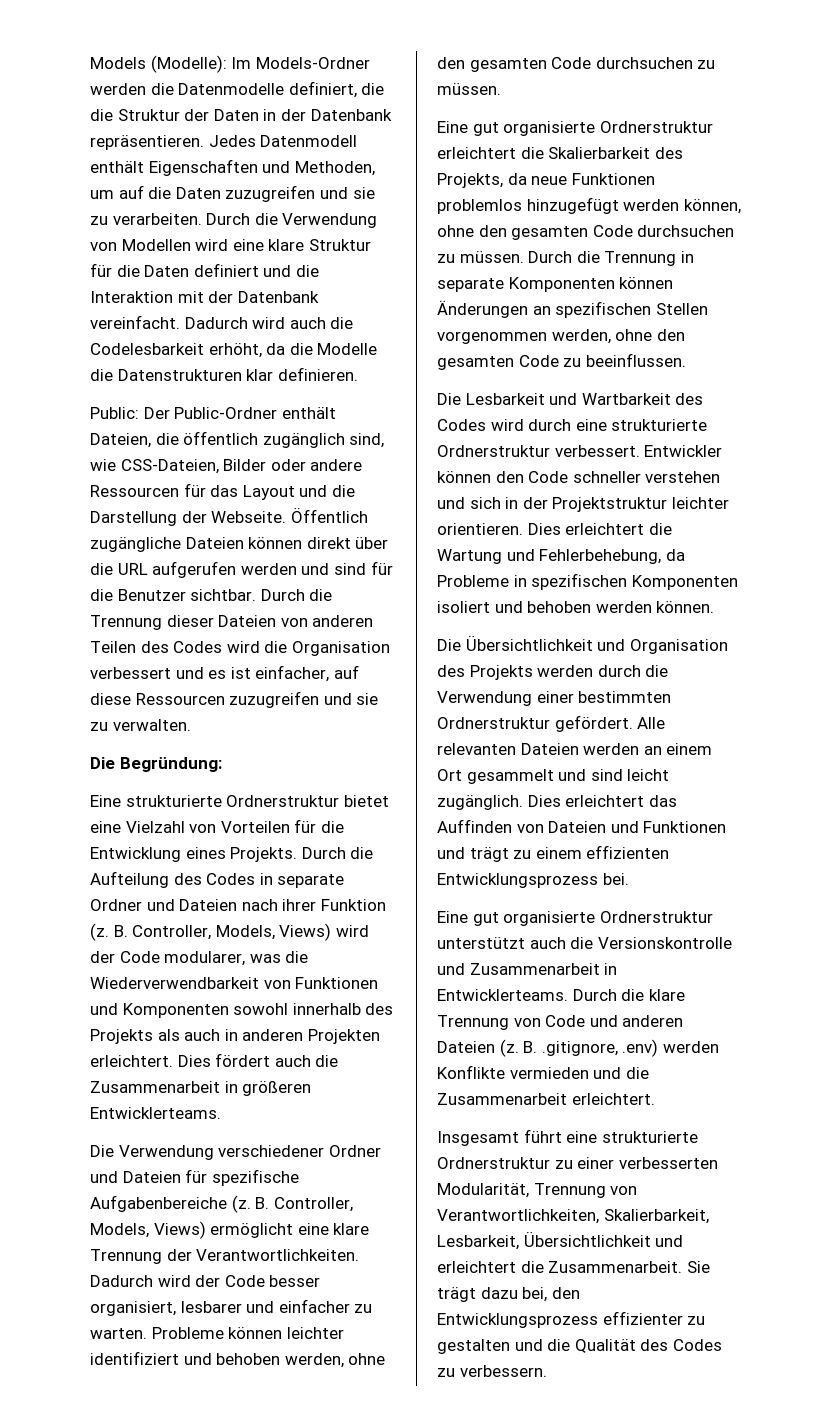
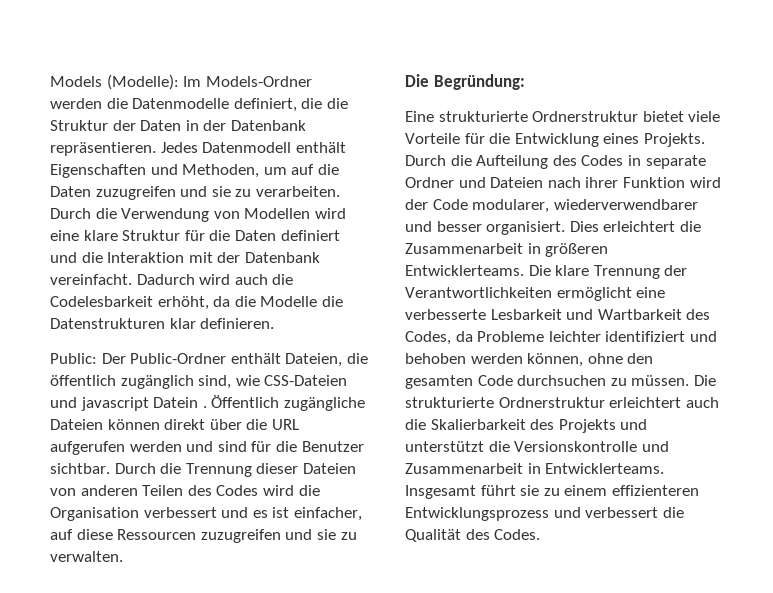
[120,459,363,474] [90,483,355,500] [90,511,287,526] CSS-Dateien, Bilder oder andere Ressourcen für das Layout und die Darstellung der Webseite. -> [264,375,348,386] [50,397,207,411] CSS-Dateien und javascript Datein .
[90,821,290,833] eine Vielzahl von Vorteilen -> [688,111,721,122] [405,133,460,144] viele Vorteile
[90,923,369,941] [90,951,309,966] [90,977,379,989] [90,1003,394,1018] [90,1029,380,1044] [90,1053,311,1067] (z. B. Controller, Models, Views) wird der Code modularer, was die Wiederverwendbarkeit von Funktionen und Komponenten sowohl innerhalb des Projekts als auch in anderen Projekten erleichtert. Dies fördert auch -> [689,177,721,188] [405,199,698,213] [405,221,676,235] wird der Code modularer, wiederverwendbarer und besser organisiert. Dies erleichtert
[90,1145,381,1160] [90,1169,299,1186] [90,1195,353,1213] [90,1221,370,1239] [90,1249,360,1264] [90,1275,321,1287] [90,1299,373,1316] [90,1327,344,1339] [90,1351,386,1368] [437,57,716,72] [437,83,501,95] [437,121,713,136] [437,147,683,159] [437,173,655,188] [437,197,619,214] // Die Verwendung verschiedener Ordner und Dateien für spezifische Aufgabenbereiche (z. B. Controller, Models, Views) ermöglicht eine klare Trennung der Verantwortlichkeiten. Dadurch wird der Code besser organisiert, lesbarer und einfacher zu warten. Probleme können leichter identifiziert und behoben werden, ohne den gesamten Code durchsuchen zu müssen. // Eine gut organisierte Ordnerstruktur erleichtert die Skalierbarkeit des Projekts, da neue Funktionen problemlos hinzugefügt -> [528,265,688,279] [405,287,666,301] [405,309,711,320] [405,331,717,345] [405,353,466,364] Die klare Trennung der Verantwortlichkeiten ermöglicht eine verbesserte Lesbarkeit und Wartbarkeit des Codes, da Probleme leichter identifiziert und behoben
[528,251,694,266] [437,277,674,292] [437,300,708,318] [437,329,685,344] [437,353,686,370] [437,393,704,405] [437,419,708,431] [437,445,723,457] [437,471,721,483] [437,497,729,512] [437,523,672,535] [437,549,685,564] [437,573,738,590] [437,601,715,613] [437,635,728,654] [437,665,669,680] [437,691,672,706] [437,715,666,732] [437,743,713,755] [437,769,670,784] [437,795,677,810] [437,819,727,833] [437,845,670,862] [437,873,629,888] [437,911,713,926] [437,937,566,949] Durch die Trennung in separate Komponenten können Änderungen an spezifischen Stellen vorgenommen werden, ohne den gesamten Code zu beeinflussen. // Die Lesbarkeit und Wartbarkeit des Codes wird durch eine strukturierte Ordnerstruktur verbessert. Entwickler können den Code schneller verstehen und sich in der Projektstruktur leichter orientieren. Dies erleichtert die Wartung und Fehlerbehebung, da Probleme in spezifischen Komponenten isoliert und behoben werden können. // Die Übersichtlichkeit und Organisation des Projekts werden durch die Verwendung einer bestimmten Ordnerstruktur gefördert. Alle relevanten Dateien werden an einem Ort gesammelt und sind leicht zugänglich. Dies erleichtert das Auffinden von Dateien und Funktionen und trägt zu einem effizienten Entwicklungsprozess bei. // Eine gut organisierte Ordnerstruktur unterstützt auch -> [693,375,716,386] [405,397,719,408] [405,419,648,433] [405,441,484,452] Die strukturierte Ordnerstruktur erleichtert auch die Skalierbarkeit des Projekts und unterstützt
[572,989,685,1001] [437,1015,684,1030] [437,1039,719,1057] [437,1065,649,1079] [437,1093,655,1105] [437,1129,698,1146] [437,1157,718,1169] [437,1183,638,1198] [437,1209,709,1224] [437,1231,684,1250] [437,1261,710,1273] [437,1287,580,1302] [437,1311,706,1328] [437,1339,722,1354] [437,1365,547,1377] Durch die klare Trennung von Code und anderen Dateien (z. B. .gitignore, .env) werden Konflikte vermieden und die Zusammenarbeit erleichtert. // Insgesamt führt eine strukturierte Ordnerstruktur zu einer verbesserten Modularität, Trennung von Verantwortlichkeiten, Skalierbarkeit, Lesbarkeit, Übersichtlichkeit und erleichtert die Zusammenarbeit. Sie trägt dazu bei, den Entwicklungsprozess effizienter zu gestalten und die Qualität des Codes zu verbessern. -> [405,485,699,499] [405,507,684,521] [405,529,541,542] Insgesamt führt sie zu einem effizienteren Entwicklungsprozess und verbessert die Qualität des Codes.

